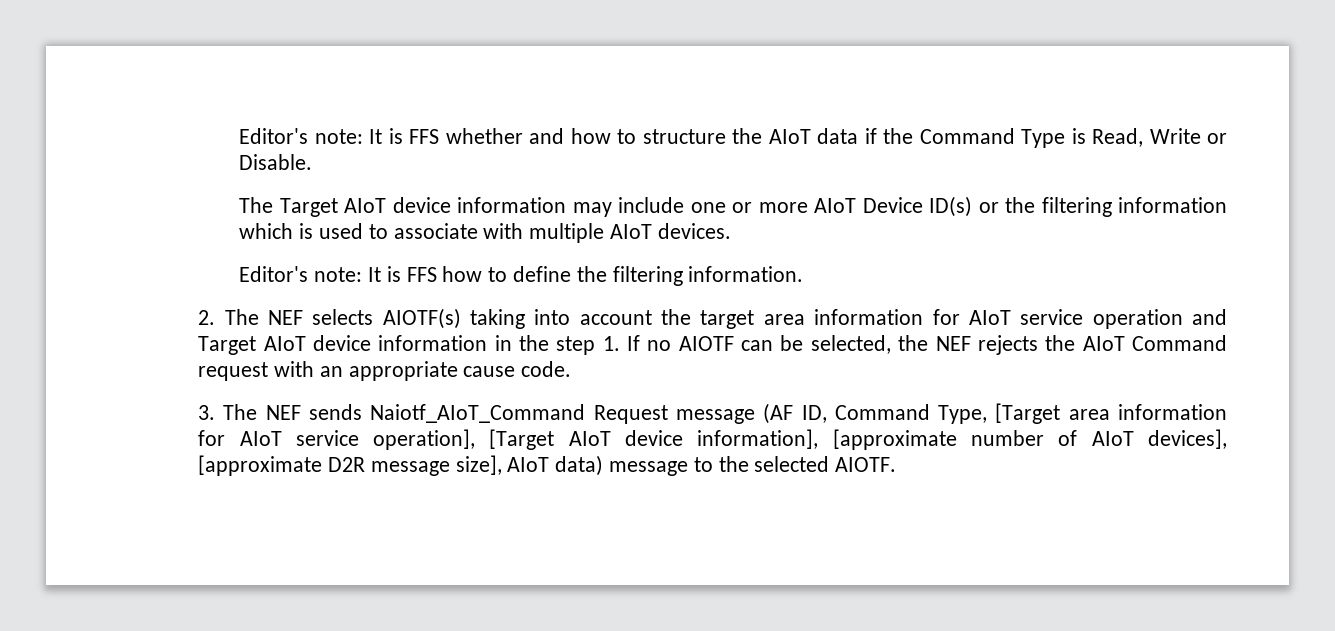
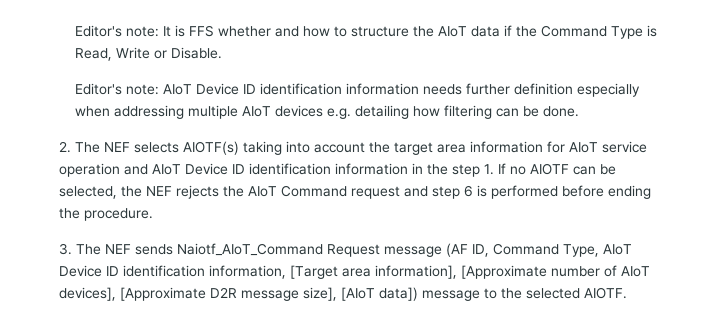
[239,196,1227,217] [239,223,731,243] [239,266,804,286] The Target AIoT device information may include one or more AIoT Device ID(s) or the filtering information which is used to associate with multiple AIoT devices. // Editor's note: It is FFS how to define the filtering information. -> [74,83,640,97] [74,105,579,119] Editor's note: AIoT Device ID identification information needs further definition especially when addressing multiple AIoT devices e.g. detailing how filtering can be done.
[198,335,371,355] Target AIoT device -> [151,163,331,175] AIoT Device ID identification
[273,361,572,381] with an appropriate cause code. -> [403,185,651,199] [58,208,153,221] and step 6 is performed before ending the procedure.
[995,403,1228,424] [198,429,957,450] [Target area information for AIoT service operation], [Target AIoT device information], [approximate -> [602,244,632,255] [58,265,547,279] AIoT Device ID identification information, [Target area information], [Approximate
[198,455,323,476] [approximate -> [119,287,206,301] [Approximate
[507,455,604,476] AIoT data) -> [340,287,418,301] [AIoT data])

